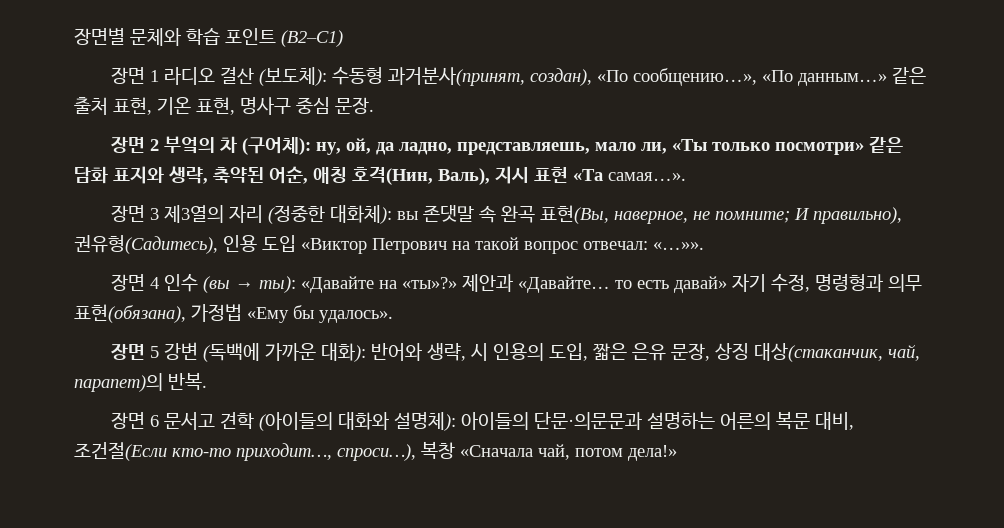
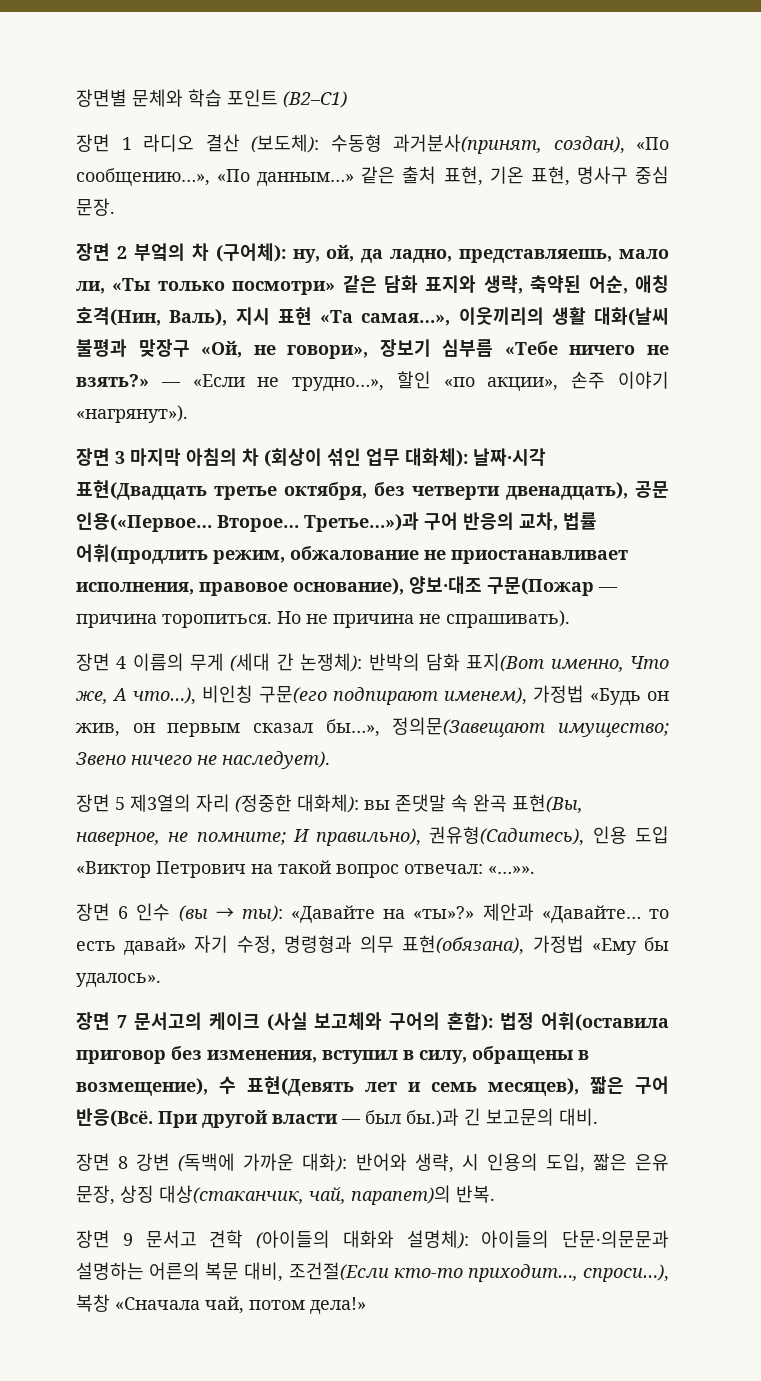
[608,172,686,181] [111,205,160,222] самая…». // 장면 3 -> [361,307,669,326] [76,339,669,359] [76,371,669,392] [76,405,188,423] [76,448,546,467] [76,480,669,500] [76,512,597,532] [76,544,628,564] [76,576,618,596] [76,610,570,628] [76,653,670,672] [76,685,669,706] [76,717,669,737] [76,751,330,769] [76,794,125,812] самая…», 이웃끼리의 생활 대화(날씨 불평과 맞장구 «Ой, не говори», 장보기 심부름 «Тебе ничего не взять?» — «Если не трудно…», 할인 «по акции», 손주 이야기 «нагрянут»). // 장면 3 마지막 아침의 차 (회상이 섞인 업무 대화체): 날짜·시각 표현(Двадцать третье октября, без четверти двенадцать), 공문 인용(«Первое… Второе… Третье…»)과 구어 반응의 교차, 법률 어휘(продлить режим, обжалование не приостанавливает исполнения, правовое основание), 양보·대조 구문(Пожар — причина торопиться. Но не причина не спрашивать). // 장면 4 이름의 무게 (세대 간 논쟁체): 반박의 담화 표지(Вот именно, Что же, А что…), 비인칭 구문(его подпирают именем), 가정법 «Будь он жив, он первым сказал бы…», 정의문(Завещают имущество; Звено ничего не наследует). // 장면 5
[150,277,160,289] 4 -> [118,906,129,919] 6
[150,346,160,358] 5 -> [116,1012,670,1031] [76,1046,589,1064] [76,1076,669,1096] [76,1108,598,1128] [76,1153,129,1171] 7 문서고의 케이크 (사실 보고체와 구어의 혼합): 법정 어휘(оставила приговор без изменения, вступил в силу, обращены в возмещение), 수 표현(Девять лет и семь месяцев), 짧은 구어 반응(Всё. При другой власти — был бы.)과 긴 보고문의 대비. // 장면 8
[150,415,160,427] 6 -> [122,1233,133,1246] 9

